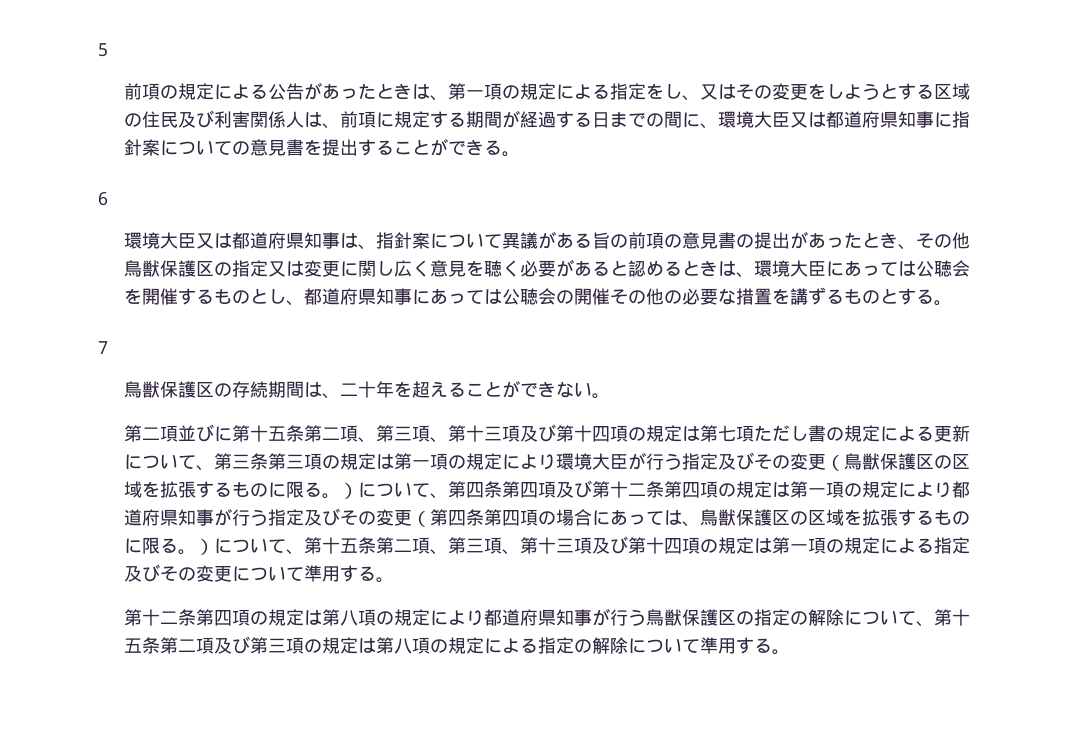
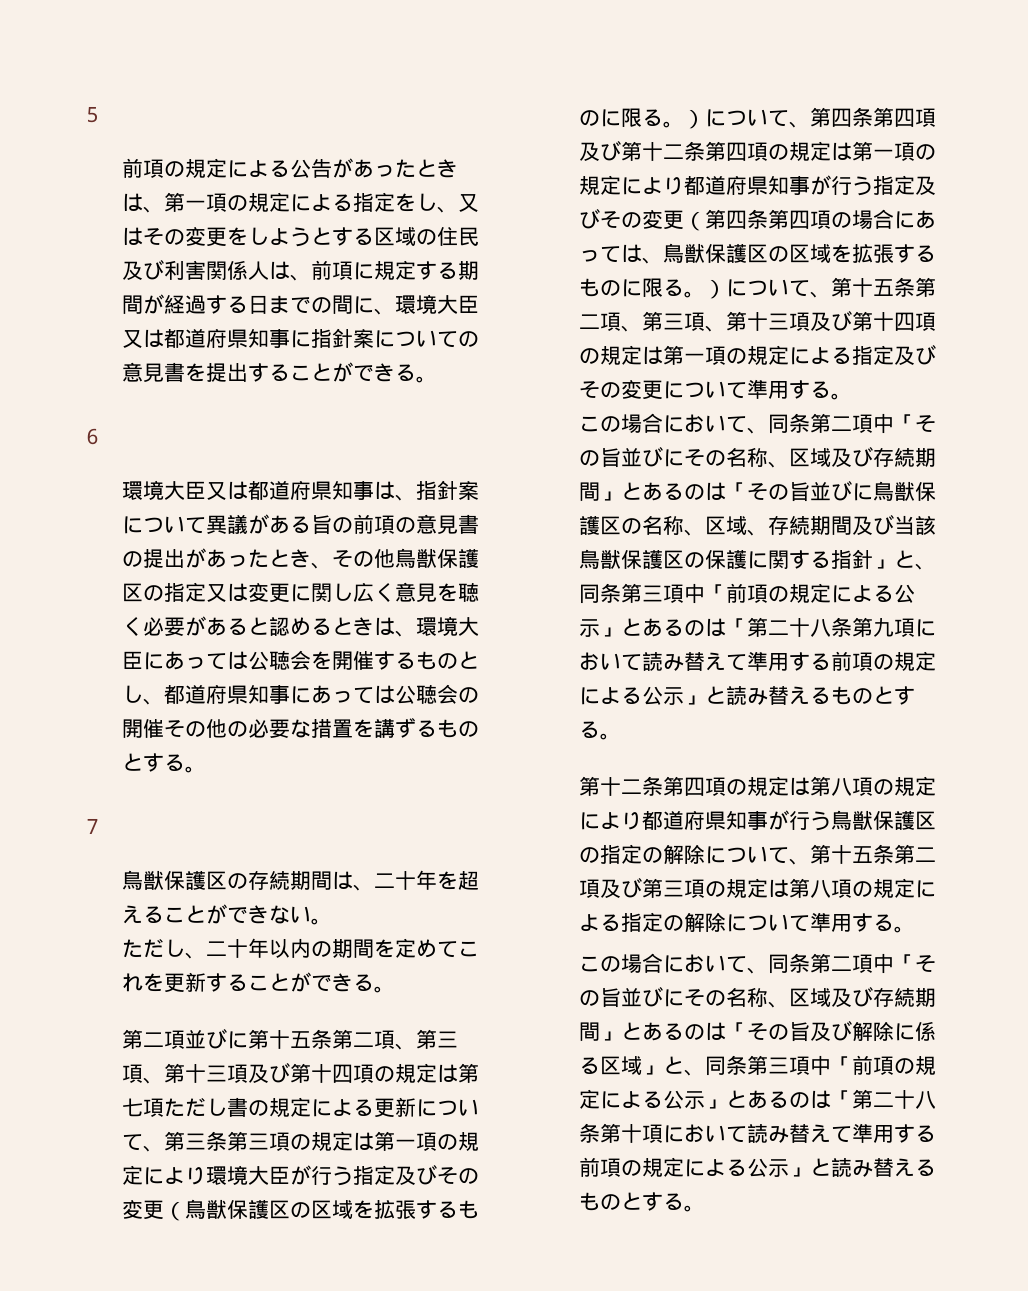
(611, 396) none -> [122,938,480,959] [122,972,396,993] // ただし、二十年以内の期間を定めてこれを更新することができる。
(395, 580) none -> [579,413,937,434] [579,447,937,468] [579,481,937,502] [579,515,937,536] [579,549,937,570] [579,583,916,604] [579,617,937,637] [579,651,937,671] [579,686,916,705] [579,721,622,740] // この場合において、同条第二項中「その旨並びにその名称、区域及び存続期間」とあるのは「その旨並びに鳥獣保護区の名称、区域、存続期間及び当該鳥獣保護区の保護に関する指針」と、同条第三項中「前項の規定による公示」とあるのは「第二十八条第九項において読み替えて準用する前項の規定による公示」と読み替えるものとする。
(791, 652) none -> [579,953,937,974] [579,987,937,1008] [579,1021,937,1042] [579,1055,937,1076] [579,1089,937,1109] [579,1123,937,1143] [579,1157,937,1177] [579,1192,706,1212] // この場合において、同条第二項中「その旨並びにその名称、区域及び存続期間」とあるのは「その旨及び解除に係る区域」と、同条第三項中「前項の規定による公示」とあるのは「第二十八条第十項において読み替えて準用する前項の規定による公示」と読み替えるものとする。

